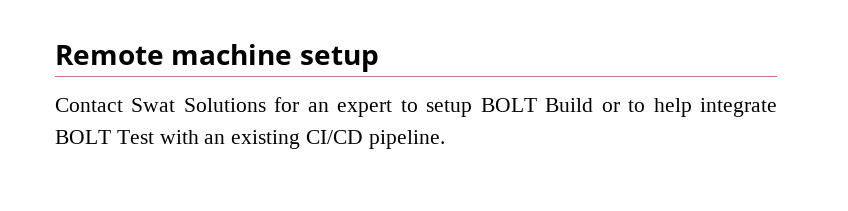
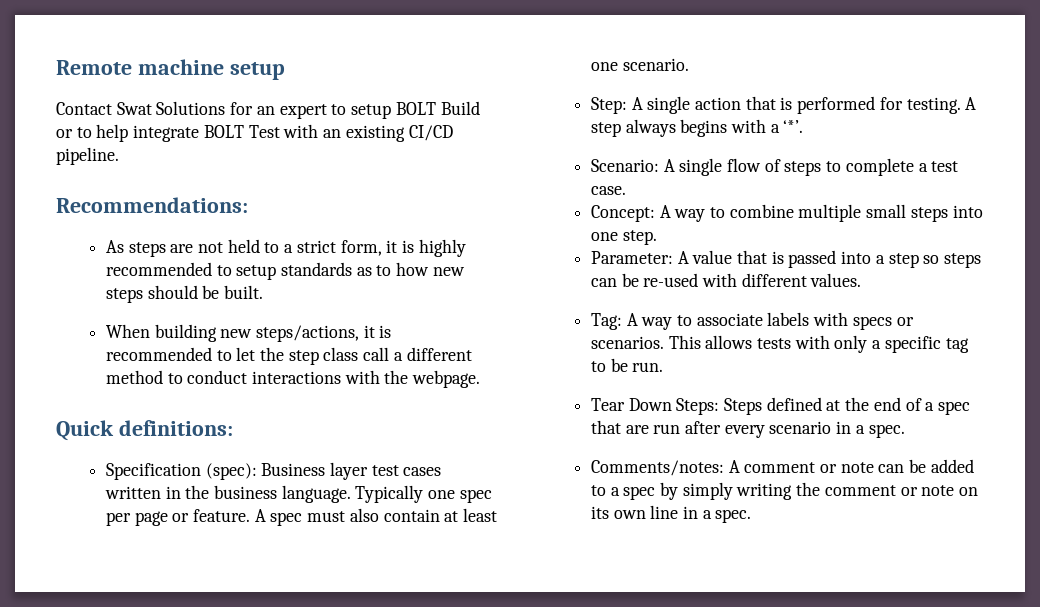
(445, 139) none -> [56,197,248,213] [105,239,466,257] [105,262,465,280] [105,285,263,303] [105,324,392,342] [105,347,472,365] [105,370,481,388] [56,420,233,441] [105,462,442,480] [104,485,492,503] [105,508,498,526] [590,58,689,71] [590,96,977,114] [590,119,804,137] [590,158,959,176] [590,186,626,195] [590,204,983,222] [590,230,657,245] [590,250,982,268] [590,273,862,287] [590,312,914,330] [590,335,969,353] [590,358,664,372] [590,397,971,415] [590,420,905,438] [590,459,974,476] [590,482,979,500] [590,505,752,523] // Recommendations: // As steps are not held to a strict form, it is highly recommended to setup standards as to how new steps should be built. // When building new steps/actions, it is recommended to let the step class call a different method to conduct interactions with the webpage. // Quick definitions: // Specification (spec): Business layer test cases written in the business language. Typically one spec per page or feature. A spec must also contain at least one scenario. // Step: A single action that is performed for testing. A step always begins with a ‘*’. // Scenario: A single flow of steps to complete a test case. // Concept: A way to combine multiple small steps into one step. // Parameter: A value that is passed into a step so steps can be re-used with different values. // Tag: A way to associate labels with specs or scenarios. This allows tests with only a specific tag to be run. // Tear Down Steps: Steps defined at the end of a spec that are run after every scenario in a spec. // Comments/notes: A comment or note can be added to a spec by simply writing the comment or note on its own line in a spec.

